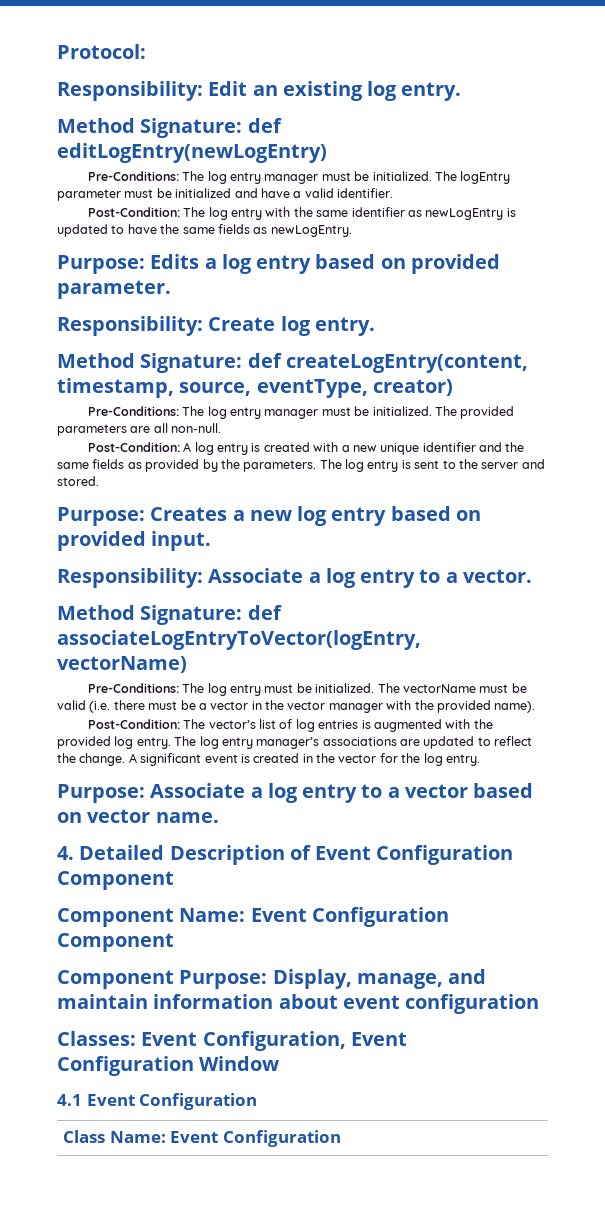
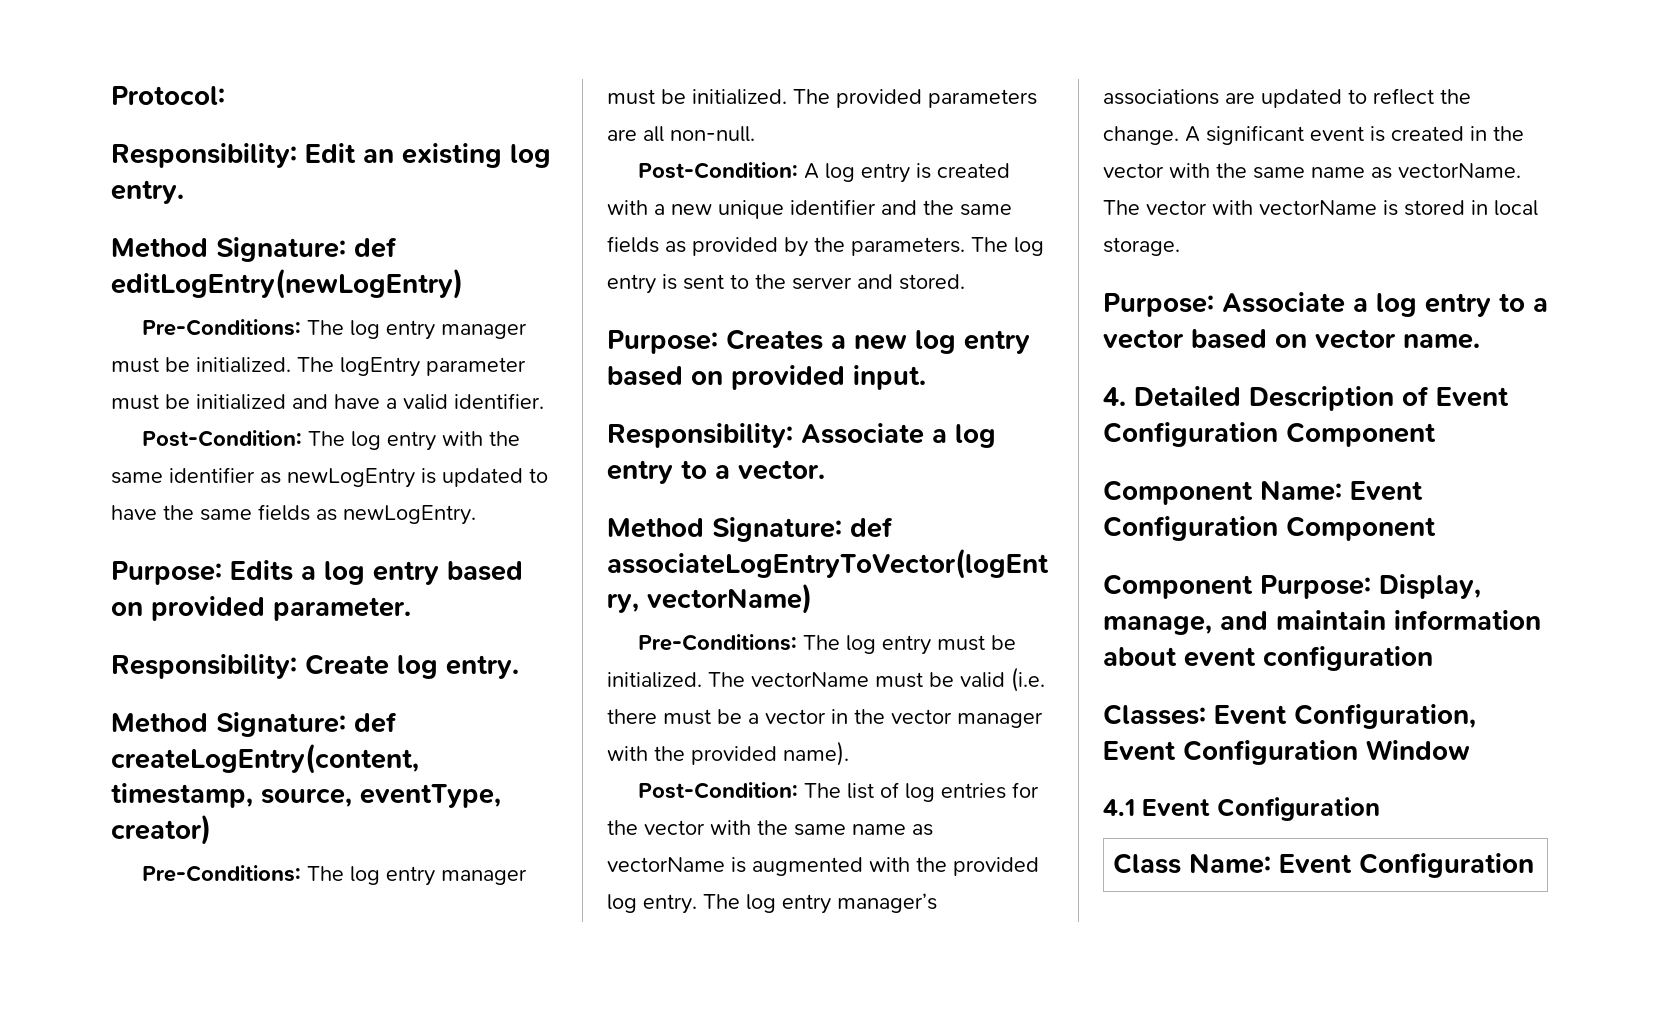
[208,720,256,729] vector’s -> (842, 790) none
(359, 724) none -> [1012,782,1040,798] [607,820,933,836] [607,857,725,872] for the vector with the same name as vectorName
[379,753,480,766] for the log entry. -> [1169,163,1521,179] [1103,200,1538,216] [1103,237,1180,256] with the same name as vectorName. The vector with vectorName is stored in local storage.

